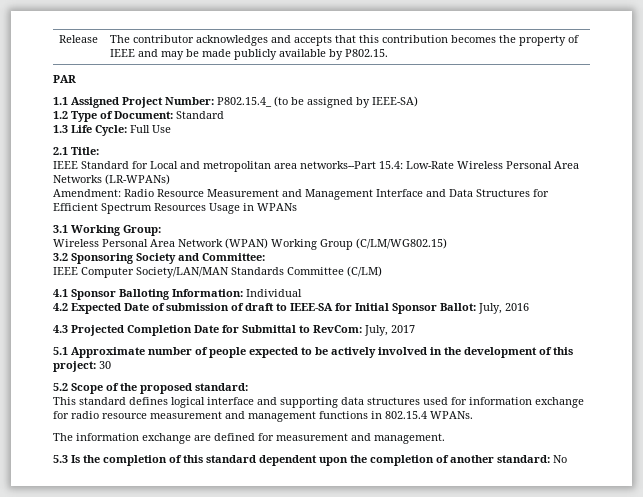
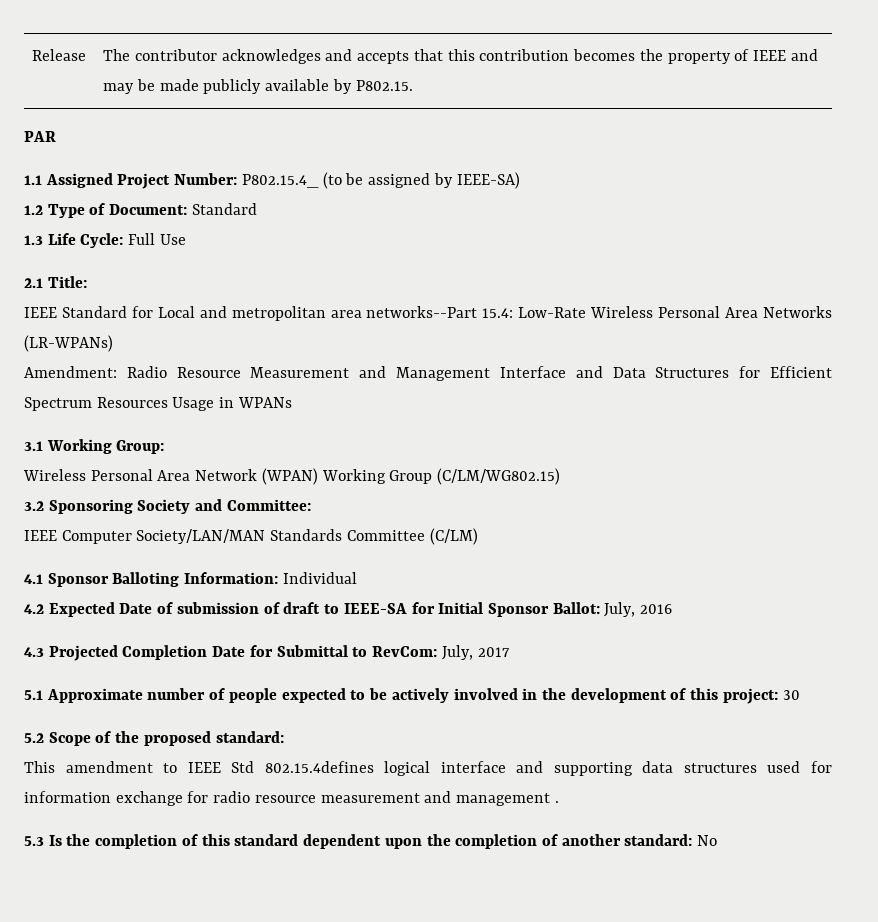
[79,397,168,405] standard defines -> [65,761,374,773] amendment to IEEE Std 802.15.4defines
[319,411,473,419] [53,433,445,444] functions in 802.15.4 WPANs. // The information exchange are defined for measurement and management. -> [554,801,559,803] .

